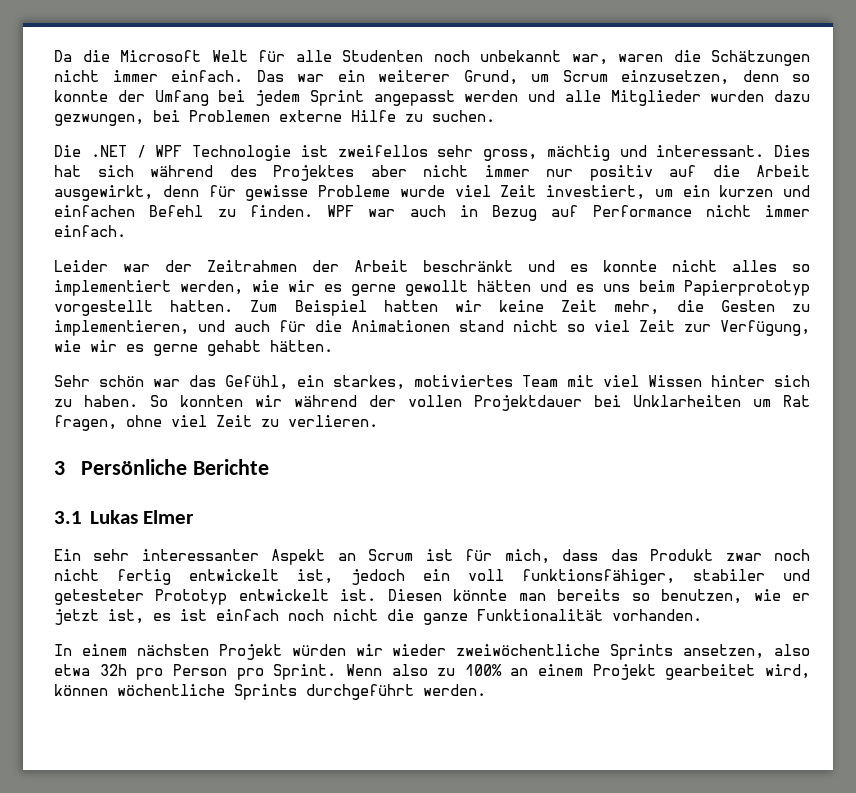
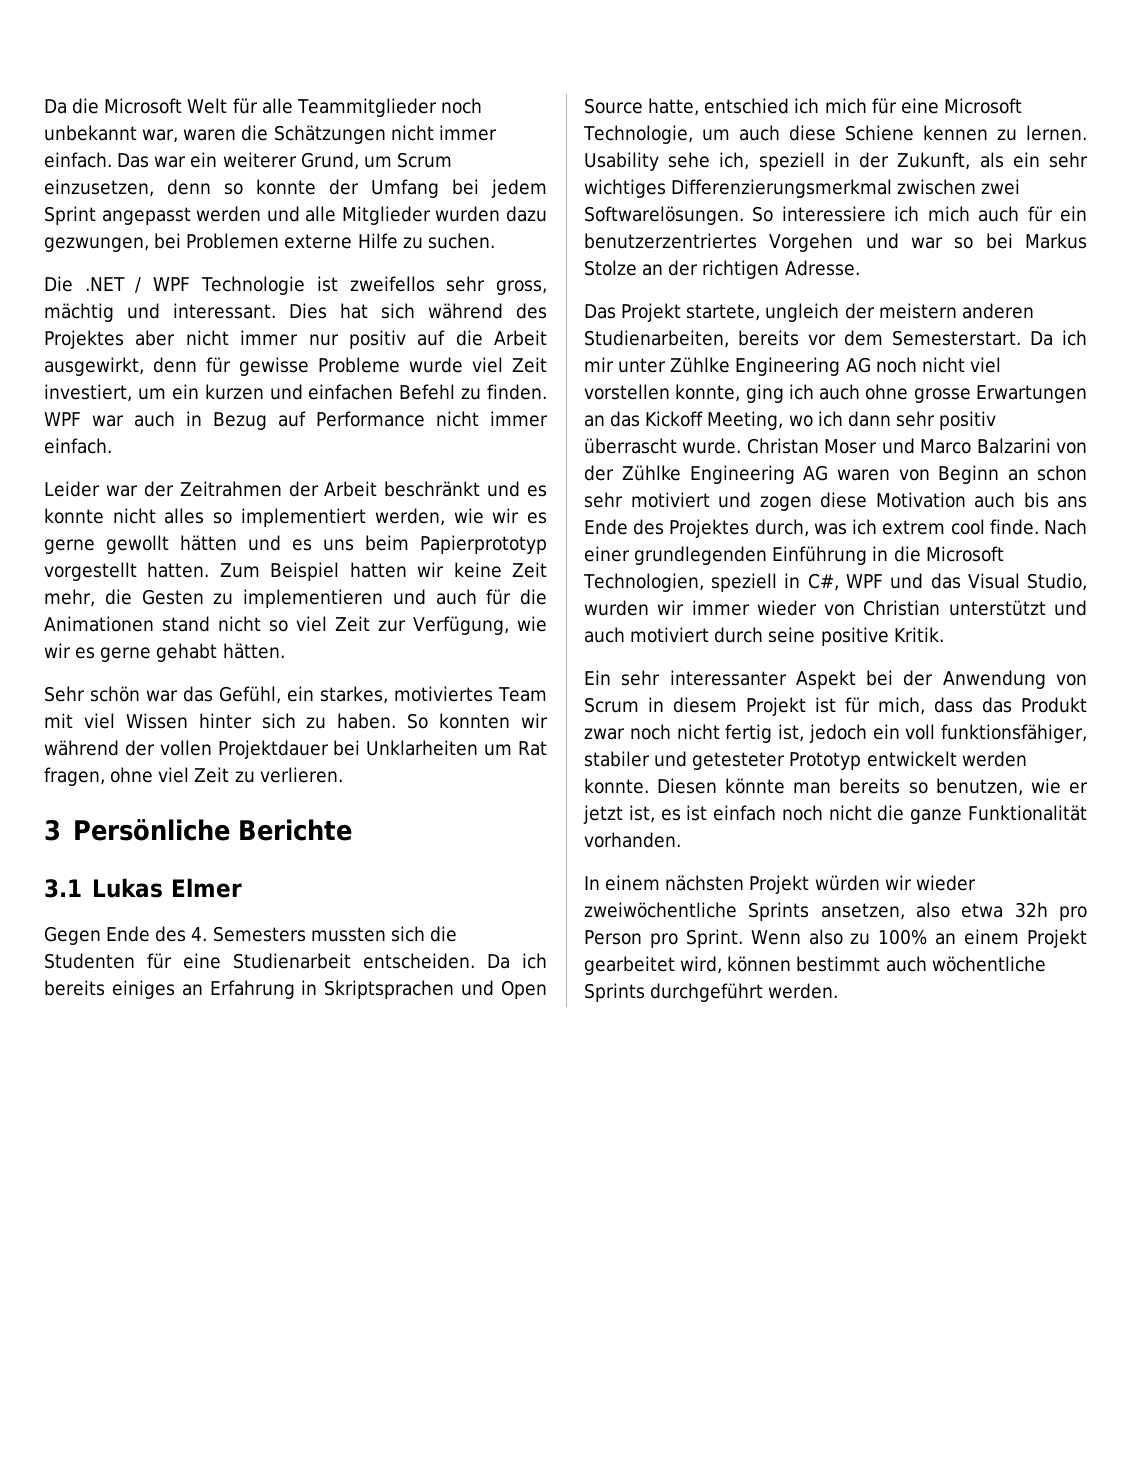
[342,50,423,62] Studenten -> [296,98,437,117] Teammitglieder
[54,320,189,336] implementieren, -> [243,589,383,608] implementieren
[54,549,414,565] Ein sehr interessanter Aspekt an Scrum -> [44,926,457,945] [44,953,547,969] [44,980,548,999] [584,98,1022,116] [583,125,1087,144] [584,152,1088,171] [584,179,1021,198] [584,206,1087,225] [584,233,1087,252] [584,260,860,279] [584,303,1034,322] [584,330,1087,348] [584,357,1001,376] [584,384,1087,403] [584,411,997,430] [584,438,1087,454] [584,465,1087,484] [584,492,1087,511] [584,519,1087,538] [584,546,1004,565] [583,573,1087,592] [584,600,1087,616] [584,627,944,646] [584,670,1087,689] [584,697,806,716] Gegen Ende des 4. Semesters mussten sich die Studenten für eine Studienarbeit entscheiden. Da ich bereits einiges an Erfahrung in Skriptsprachen und Open Source hatte, entschied ich mich für eine Microsoft Technologie, um auch diese Schiene kennen zu lernen. Usability sehe ich, speziell in der Zukunft, als ein sehr wichtiges Differenzierungsmerkmal zwischen zwei Softwarelösungen. So interessiere ich mich auch für ein benutzerzentriertes Vorgehen und war so bei Markus Stolze an der richtigen Adresse. // Das Projekt startete, ungleich der meistern anderen Studienarbeiten, bereits vor dem Semesterstart. Da ich mir unter Zühlke Engineering AG noch nicht viel vorstellen konnte, ging ich auch ohne grosse Erwartungen an das Kickoff Meeting, wo ich dann sehr positiv überrascht wurde. Christan Moser und Marco Balzarini von der Zühlke Engineering AG waren von Beginn an schon sehr motiviert und zogen diese Motivation auch bis ans Ende des Projektes durch, was ich extrem cool finde. Nach einer grundlegenden Einführung in die Microsoft Technologien, speziell in C#, WPF und das Visual Studio, wurden wir immer wieder von Christian unterstützt und auch motiviert durch seine positive Kritik. // Ein sehr interessanter Aspekt bei der Anwendung von Scrum in diesem Projekt
[189,569,279,581] entwickelt -> (773, 733) none
[340,589,377,601] ist. -> [961,751,1027,767] [584,778,649,794] werden konnte.
(108, 690) none -> [796,956,927,972] bestimmt auch

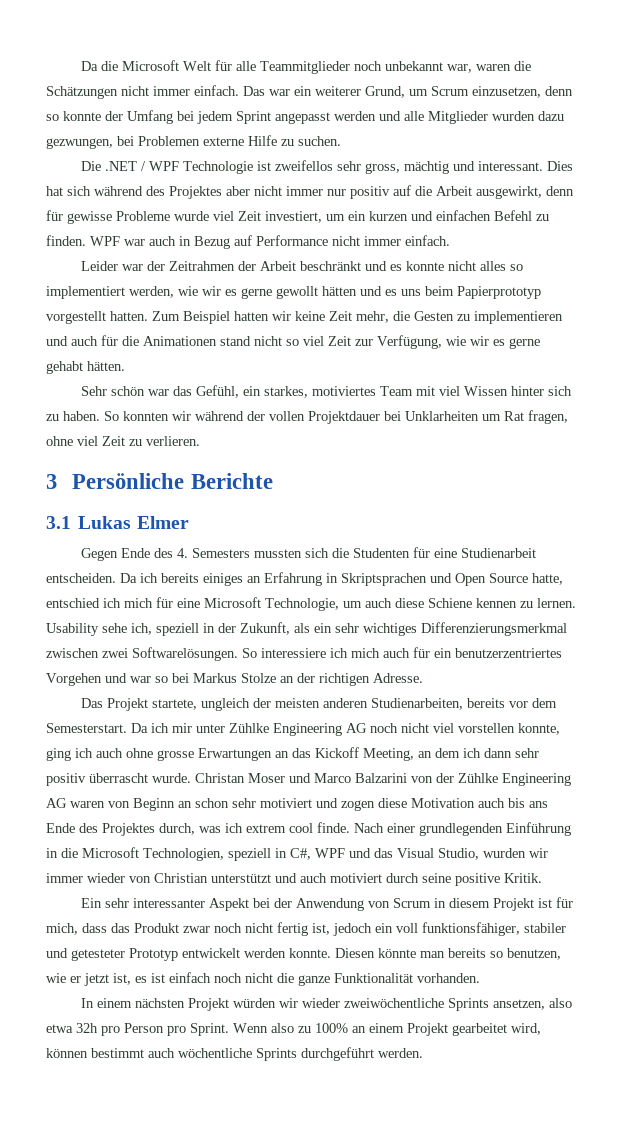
[878,303,957,319] meistern -> [275,698,321,708] meisten
[788,415,813,427] wo -> [418,748,460,758] an dem

